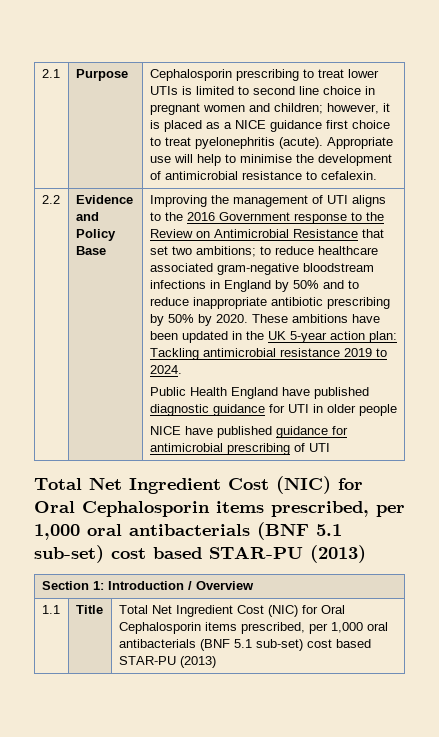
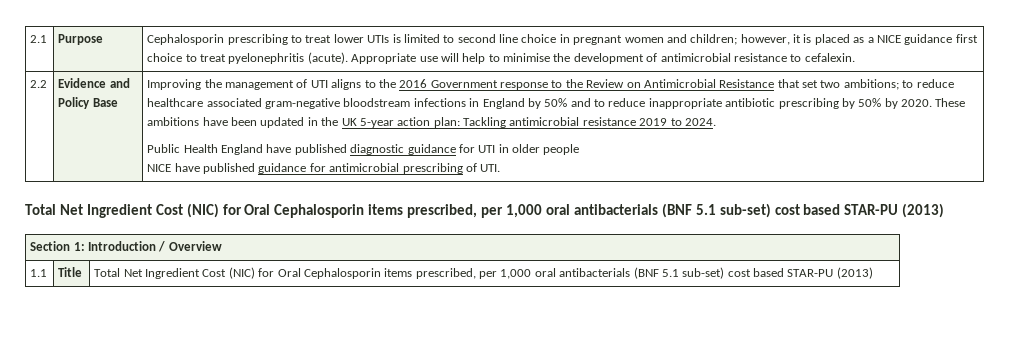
[308,443,330,452] UTI -> [480,164,501,172] UTI.

